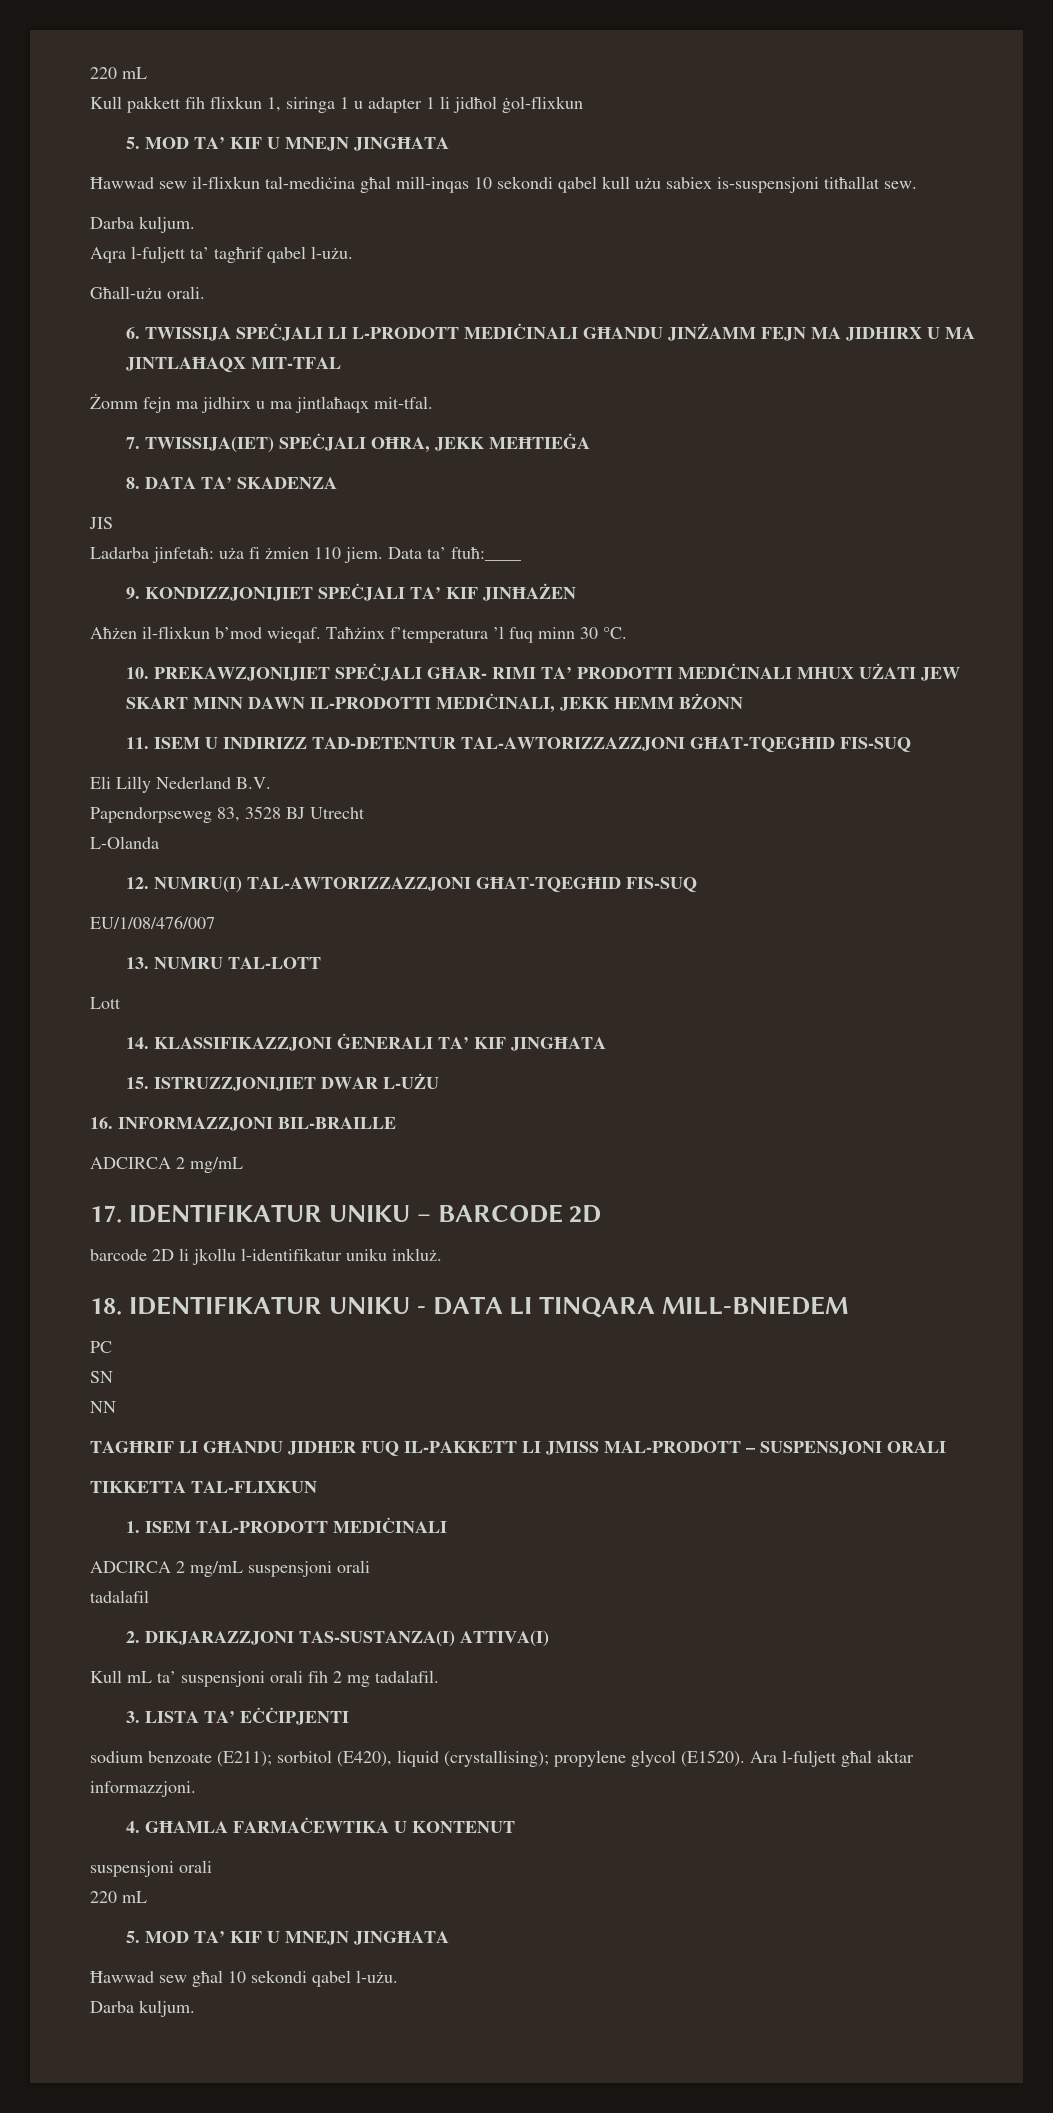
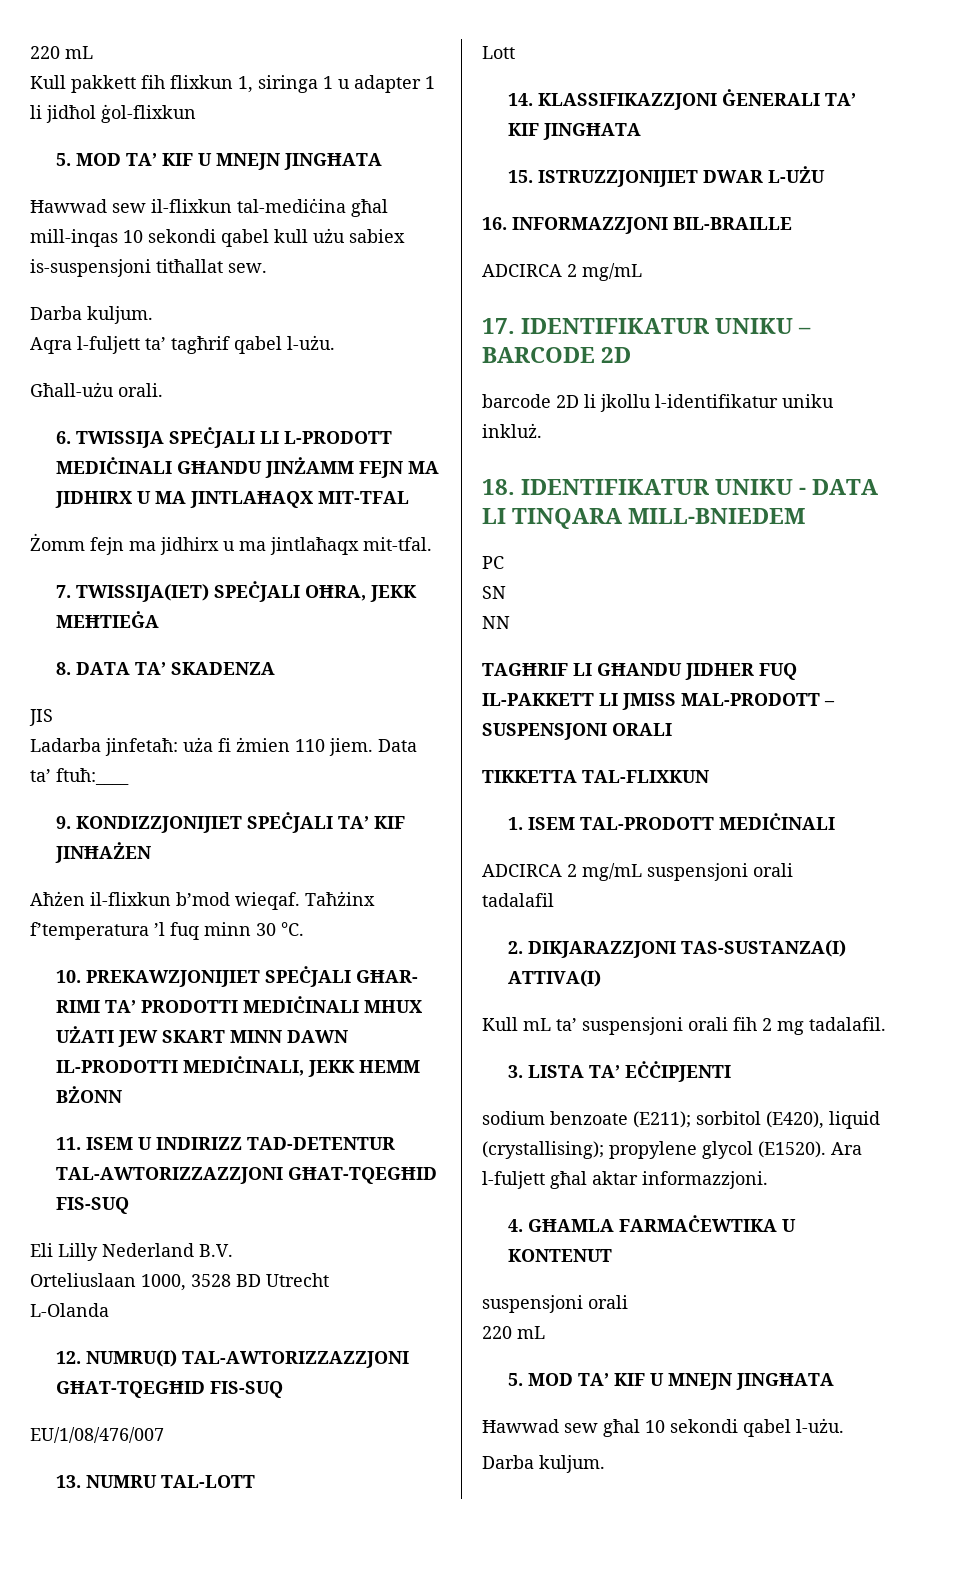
[90,806,305,823] Papendorpseweg 83, 3528 BJ -> [30,1273,261,1291] Orteliuslaan 1000, 3528 BD

